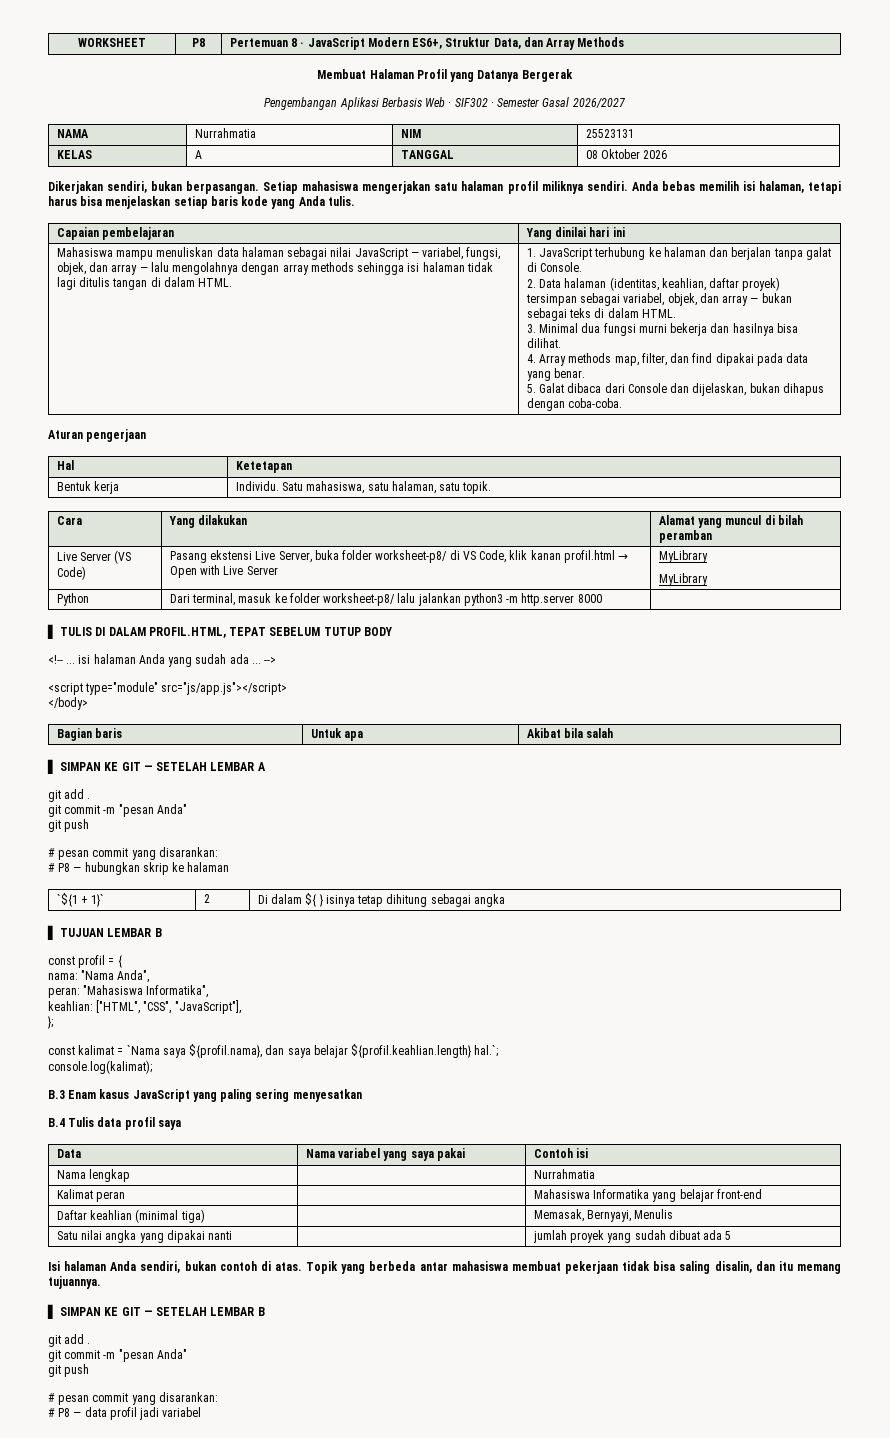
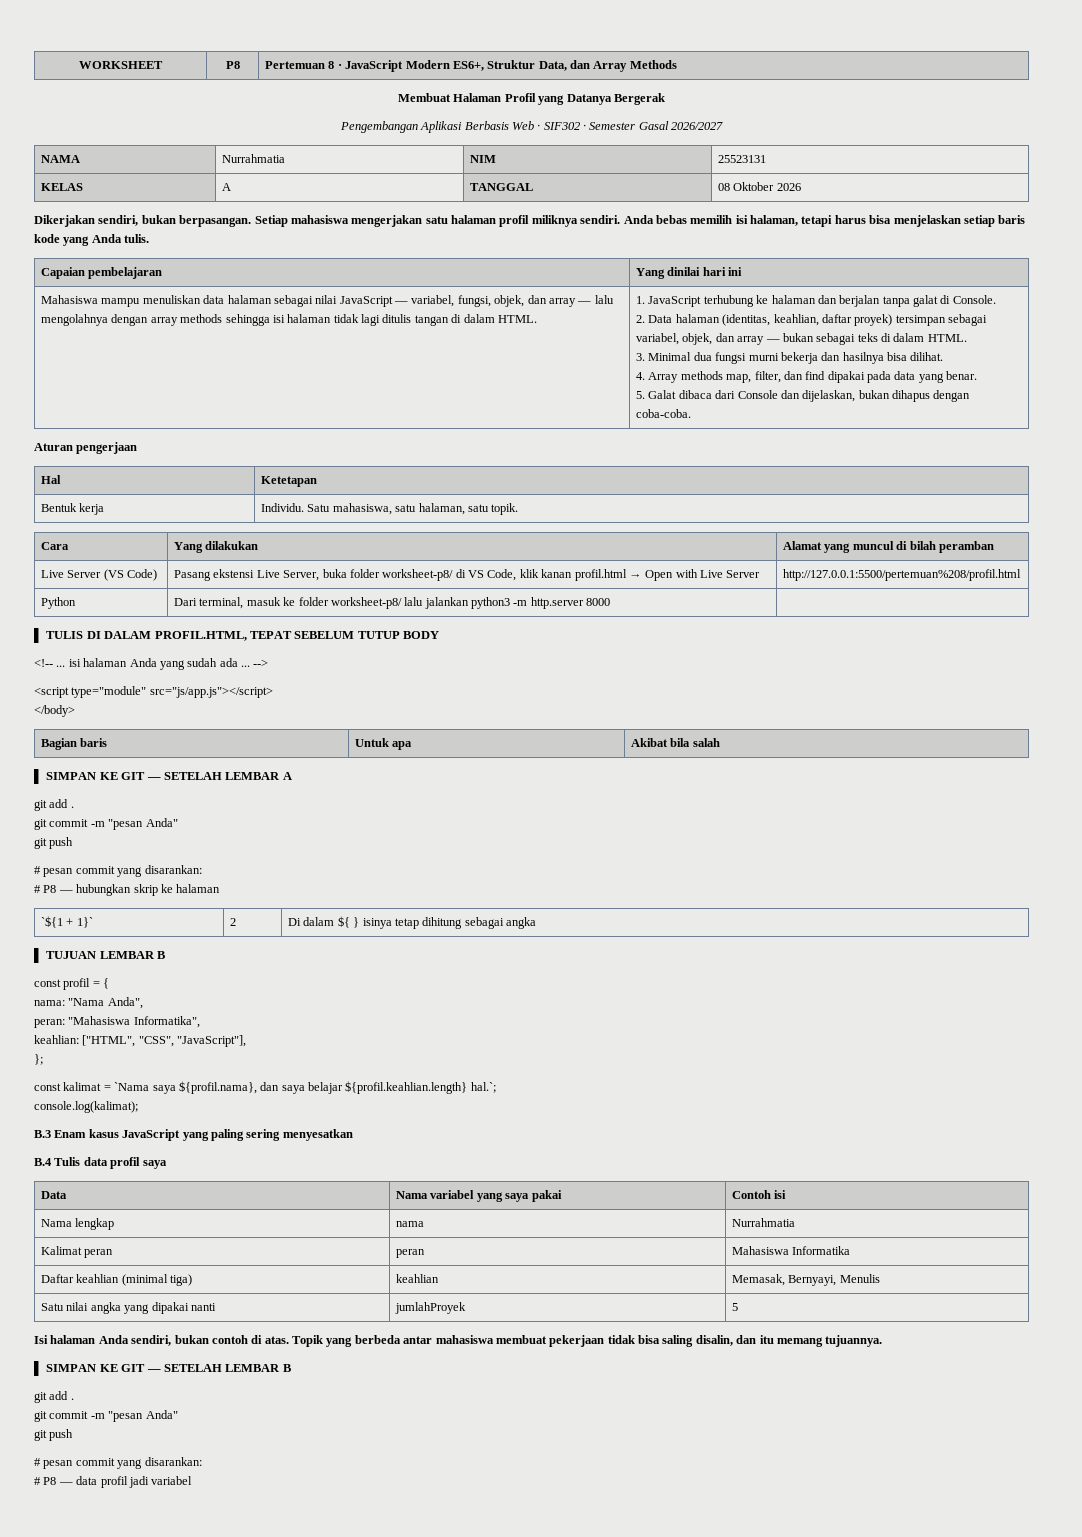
[659,550,709,563] [659,573,709,586] MyLibrary // MyLibrary -> [783,569,1022,581] http://127.0.0.1:5500/pertemuan%208/profil.html
(131, 1175) none -> [396,1221,425,1227] nama
(126, 1196) none -> [396,1249,426,1258] peran
[652,1189,762,1202] yang belajar front-end -> (851, 1250) none
(205, 1216) none -> [396,1274,440,1283] keahlian
[533,1230,723,1243] | jumlah proyek yang sudah dibuat ada -> [395,1302,467,1314] jumlahProyek |

